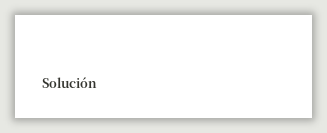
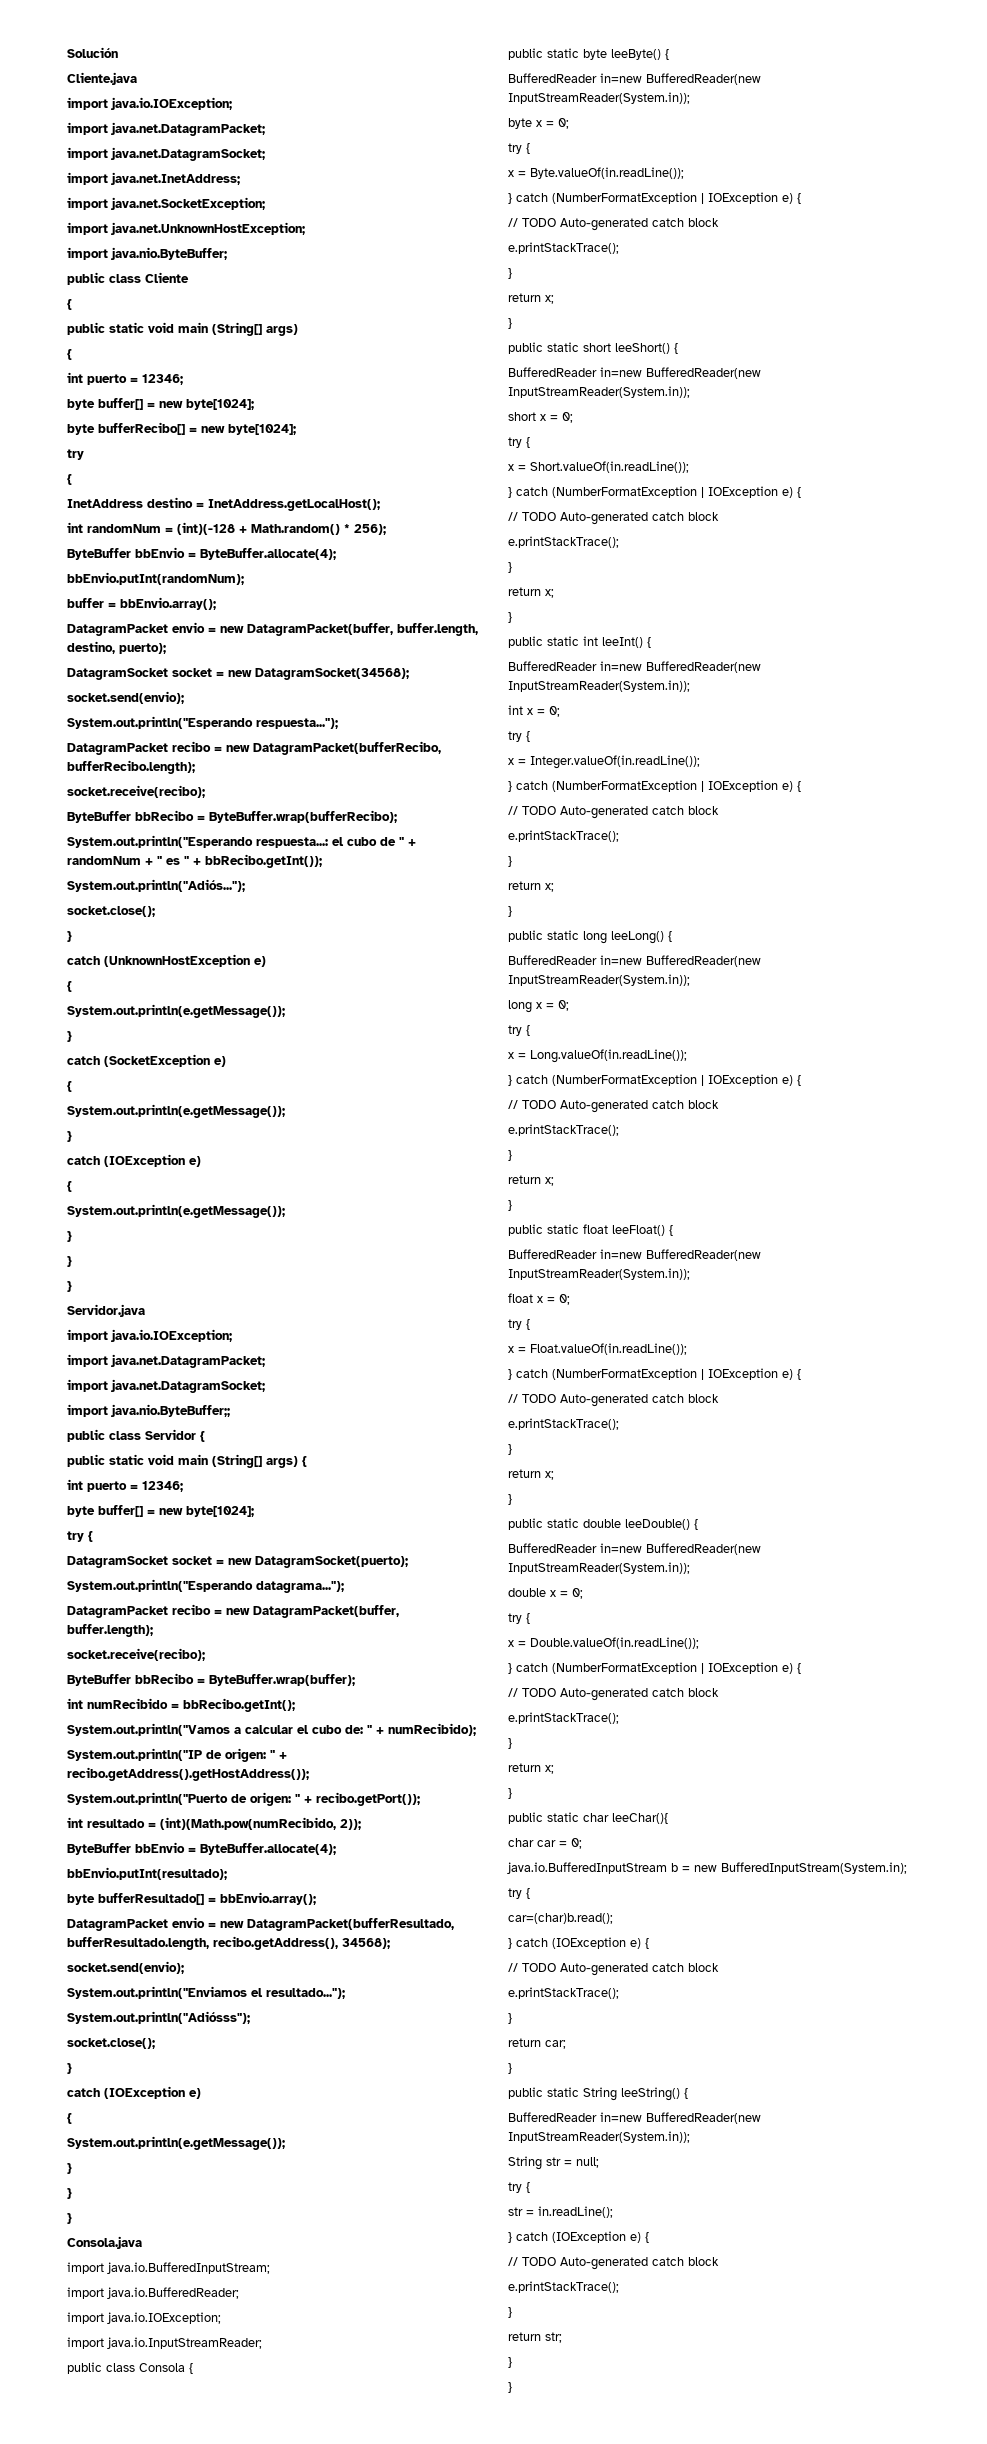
(97, 82) none -> [67,72,137,85] [67,97,232,110] [67,122,265,136] [67,147,265,161] [67,172,240,185] [67,197,265,210] [67,222,305,235] [67,247,227,260] [67,272,189,285] [67,299,72,310] [67,322,298,336] [67,349,72,360] [67,372,183,385] [67,398,254,410] [67,422,296,435] [67,449,84,460] [67,474,72,485] [67,497,380,511] [67,522,386,535] [67,547,336,560] [67,572,244,585] [67,597,216,610] [67,622,478,636] [67,641,166,654] [67,668,409,680] [67,691,184,704] [67,716,338,729] [67,741,441,755] [67,760,195,774] [67,785,205,798] [67,810,397,823] [67,835,416,848] [67,854,322,868] [67,879,245,892] [67,906,155,917] [67,931,72,942] [67,954,266,967] [67,981,72,992] [67,1004,285,1018] [67,1031,72,1042] [67,1054,226,1067] [67,1081,72,1092] [67,1104,285,1118] [67,1131,72,1142] [67,1154,201,1167] [67,1181,72,1192] [67,1204,285,1218] [67,1231,72,1242] [67,1256,72,1267] [67,1281,72,1292] [67,1304,145,1317] [67,1329,232,1342] [67,1354,265,1368] [67,1379,265,1393] [67,1404,230,1417] [67,1429,205,1442] [67,1454,307,1468] [67,1479,183,1492] [67,1505,254,1517] [67,1531,93,1542] [67,1556,408,1568] [67,1579,344,1593] [67,1604,399,1618] [67,1624,153,1637] [67,1648,205,1661] [67,1673,355,1686] [67,1698,295,1712] [67,1723,476,1736] [67,1748,287,1762] [67,1767,309,1781] [67,1792,420,1806] [67,1817,361,1830] [67,1842,336,1855] [67,1867,227,1880] [67,1892,316,1905] [67,1917,454,1931] [67,1936,390,1950] [67,1961,184,1974] [67,1986,345,1999] [67,2011,250,2024] [67,2038,155,2049] [67,2063,72,2074] [67,2086,201,2099] [67,2113,72,2124] [67,2136,285,2150] [67,2163,72,2174] [67,2188,72,2199] [67,2213,72,2224] [67,2236,142,2249] [67,2262,270,2274] [67,2287,239,2299] [67,2312,221,2324] [67,2337,262,2349] [67,2362,193,2374] [508,48,669,60] [508,73,761,85] [508,92,690,104] [508,118,569,129] [508,143,530,154] [508,167,684,179] [508,192,801,204] [508,218,719,231] [508,242,619,254] [508,268,512,279] [508,293,554,304] [508,318,512,329] [508,342,678,354] [508,367,761,379] [508,386,690,398] [508,412,573,423] [508,437,530,448] [508,461,689,473] [508,486,801,498] [508,512,719,525] [508,536,619,548] [508,562,512,573] [508,587,554,598] [508,612,512,623] [508,636,651,648] [508,661,761,673] [508,680,690,692] [508,705,560,717] [508,731,530,742] [508,755,700,769] [508,780,801,792] [508,806,719,819] [508,830,619,842] [508,856,512,867] [508,881,554,892] [508,906,512,917] [508,930,672,944] [508,955,761,967] [508,974,690,986] [508,1000,569,1013] [508,1025,530,1036] [508,1049,687,1063] [508,1074,801,1086] [508,1100,719,1113] [508,1124,619,1136] [508,1150,512,1161] [508,1175,554,1186] [508,1200,512,1211] [508,1224,673,1236] [508,1249,761,1261] [508,1268,690,1280] [508,1293,570,1305] [508,1319,530,1330] [508,1343,687,1355] [508,1368,801,1380] [508,1394,719,1407] [508,1418,619,1430] [508,1444,512,1455] [508,1469,554,1480] [508,1494,512,1505] [508,1518,698,1530] [508,1543,761,1555] [508,1562,690,1574] [508,1588,583,1599] [508,1613,530,1624] [508,1637,699,1649] [508,1662,801,1674] [508,1688,719,1701] [508,1712,619,1724] [508,1738,512,1749] [508,1763,554,1774] [508,1788,512,1799] [508,1812,668,1824] [508,1838,582,1849] [507,1862,907,1874] [508,1888,530,1899] [508,1913,613,1924] [508,1937,649,1949] [508,1963,719,1976] [508,1987,619,1999] [508,2013,512,2024] [508,2038,566,2049] [508,2063,512,2074] [508,2087,688,2101] [508,2112,761,2124] [508,2131,690,2143] [508,2156,599,2170] [508,2182,530,2193] [508,2206,613,2218] [508,2231,649,2243] [508,2257,719,2270] [508,2281,619,2293] [508,2307,512,2318] [508,2332,562,2343] [508,2357,512,2368] [508,2382,512,2393] // Cliente.java // import java.io.IOException; // import java.net.DatagramPacket; // import java.net.DatagramSocket; // import java.net.InetAddress; // import java.net.SocketException; // import java.net.UnknownHostException; // import java.nio.ByteBuffer; // public class Cliente // { // public static void main (String[] args) // { // int puerto = 12346; // byte buffer[] = new byte[1024]; // byte bufferRecibo[] = new byte[1024]; // try // { // InetAddress destino = InetAddress.getLocalHost(); // int randomNum = (int)(-128 + Math.random() * 256); // ByteBuffer bbEnvio = ByteBuffer.allocate(4); // bbEnvio.putInt(randomNum); // buffer = bbEnvio.array(); // DatagramPacket envio = new DatagramPacket(buffer, buffer.length, destino, puerto); // DatagramSocket socket = new DatagramSocket(34568); // socket.send(envio); // System.out.println("Esperando respuesta..."); // DatagramPacket recibo = new DatagramPacket(bufferRecibo, bufferRecibo.length); // socket.receive(recibo); // ByteBuffer bbRecibo = ByteBuffer.wrap(bufferRecibo); // System.out.println("Esperando respuesta...: el cubo de " + randomNum + " es " + bbRecibo.getInt()); // System.out.println("Adiós..."); // socket.close(); // } // catch (UnknownHostException e) // { // System.out.println(e.getMessage()); // } // catch (SocketException e) // { // System.out.println(e.getMessage()); // } // catch (IOException e) // { // System.out.println(e.getMessage()); // } // } // } // Servidor.java // import java.io.IOException; // import java.net.DatagramPacket; // import java.net.DatagramSocket; // import java.nio.ByteBuffer;; // public class Servidor { // public static void main (String[] args) { // int puerto = 12346; // byte buffer[] = new byte[1024]; // try { // DatagramSocket socket = new DatagramSocket(puerto); // System.out.println("Esperando datagrama..."); // DatagramPacket recibo = new DatagramPacket(buffer, buffer.length); // socket.receive(recibo); // ByteBuffer bbRecibo = ByteBuffer.wrap(buffer); // int numRecibido = bbRecibo.getInt(); // System.out.println("Vamos a calcular el cubo de: " + numRecibido); // System.out.println("IP de origen: " + recibo.getAddress().getHostAddress()); // System.out.println("Puerto de origen: " + recibo.getPort()); // int resultado = (int)(Math.pow(numRecibido, 2)); // ByteBuffer bbEnvio = ByteBuffer.allocate(4); // bbEnvio.putInt(resultado); // byte bufferResultado[] = bbEnvio.array(); // DatagramPacket envio = new DatagramPacket(bufferResultado, bufferResultado.length, recibo.getAddress(), 34568); // socket.send(envio); // System.out.println("Enviamos el resultado..."); // System.out.println("Adiósss"); // socket.close(); // } // catch (IOException e) // { // System.out.println(e.getMessage()); // } // } // } // Consola.java // import java.io.BufferedInputStream; // import java.io.BufferedReader; // import java.io.IOException; // import java.io.InputStreamReader; // public class Consola { // public static byte leeByte() { // BufferedReader in=new BufferedReader(new InputStreamReader(System.in)); // byte x = 0; // try { // x = Byte.valueOf(in.readLine()); // } catch (NumberFormatException | IOException e) { // // TODO Auto-generated catch block // e.printStackTrace(); // } // return x; // } // public static short leeShort() { // BufferedReader in=new BufferedReader(new InputStreamReader(System.in)); // short x = 0; // try { // x = Short.valueOf(in.readLine()); // } catch (NumberFormatException | IOException e) { // // TODO Auto-generated catch block // e.printStackTrace(); // } // return x; // } // public static int leeInt() { // BufferedReader in=new BufferedReader(new InputStreamReader(System.in)); // int x = 0; // try { // x = Integer.valueOf(in.readLine()); // } catch (NumberFormatException | IOException e) { // // TODO Auto-generated catch block // e.printStackTrace(); // } // return x; // } // public static long leeLong() { // BufferedReader in=new BufferedReader(new InputStreamReader(System.in)); // long x = 0; // try { // x = Long.valueOf(in.readLine()); // } catch (NumberFormatException | IOException e) { // // TODO Auto-generated catch block // e.printStackTrace(); // } // return x; // } // public static float leeFloat() { // BufferedReader in=new BufferedReader(new InputStreamReader(System.in)); // float x = 0; // try { // x = Float.valueOf(in.readLine()); // } catch (NumberFormatException | IOException e) { // // TODO Auto-generated catch block // e.printStackTrace(); // } // return x; // } // public static double leeDouble() { // BufferedReader in=new BufferedReader(new InputStreamReader(System.in)); // double x = 0; // try { // x = Double.valueOf(in.readLine()); // } catch (NumberFormatException | IOException e) { // // TODO Auto-generated catch block // e.printStackTrace(); // } // return x; // } // public static char leeChar(){ // char car = 0; // java.io.BufferedInputStream b = new BufferedInputStream(System.in); // try { // car=(char)b.read(); // } catch (IOException e) { // // TODO Auto-generated catch block // e.printStackTrace(); // } // return car; // } // public static String leeString() { // BufferedReader in=new BufferedReader(new InputStreamReader(System.in)); // String str = null; // try { // str = in.readLine(); // } catch (IOException e) { // // TODO Auto-generated catch block // e.printStackTrace(); // } // return str; // } // }

